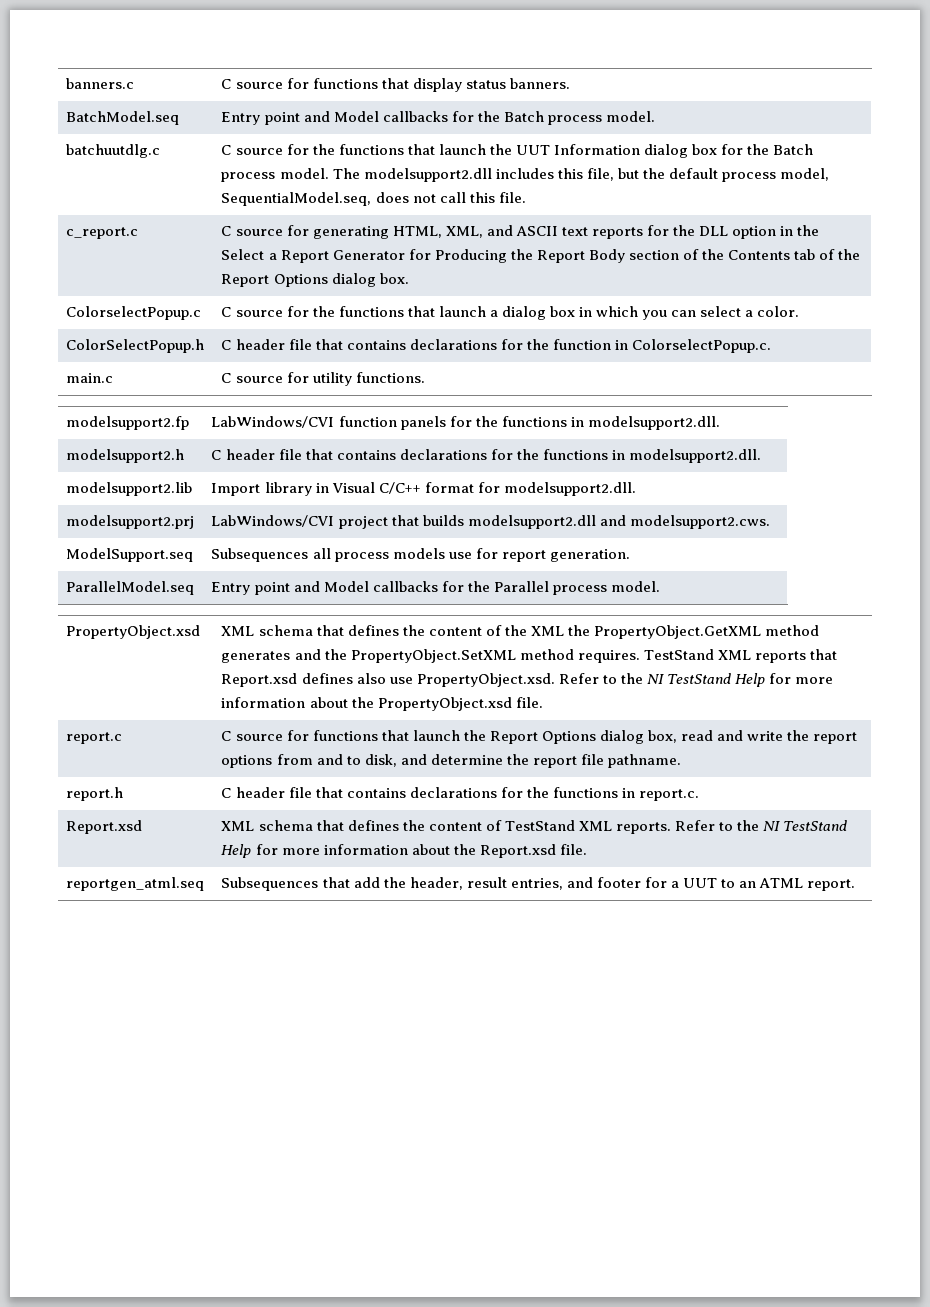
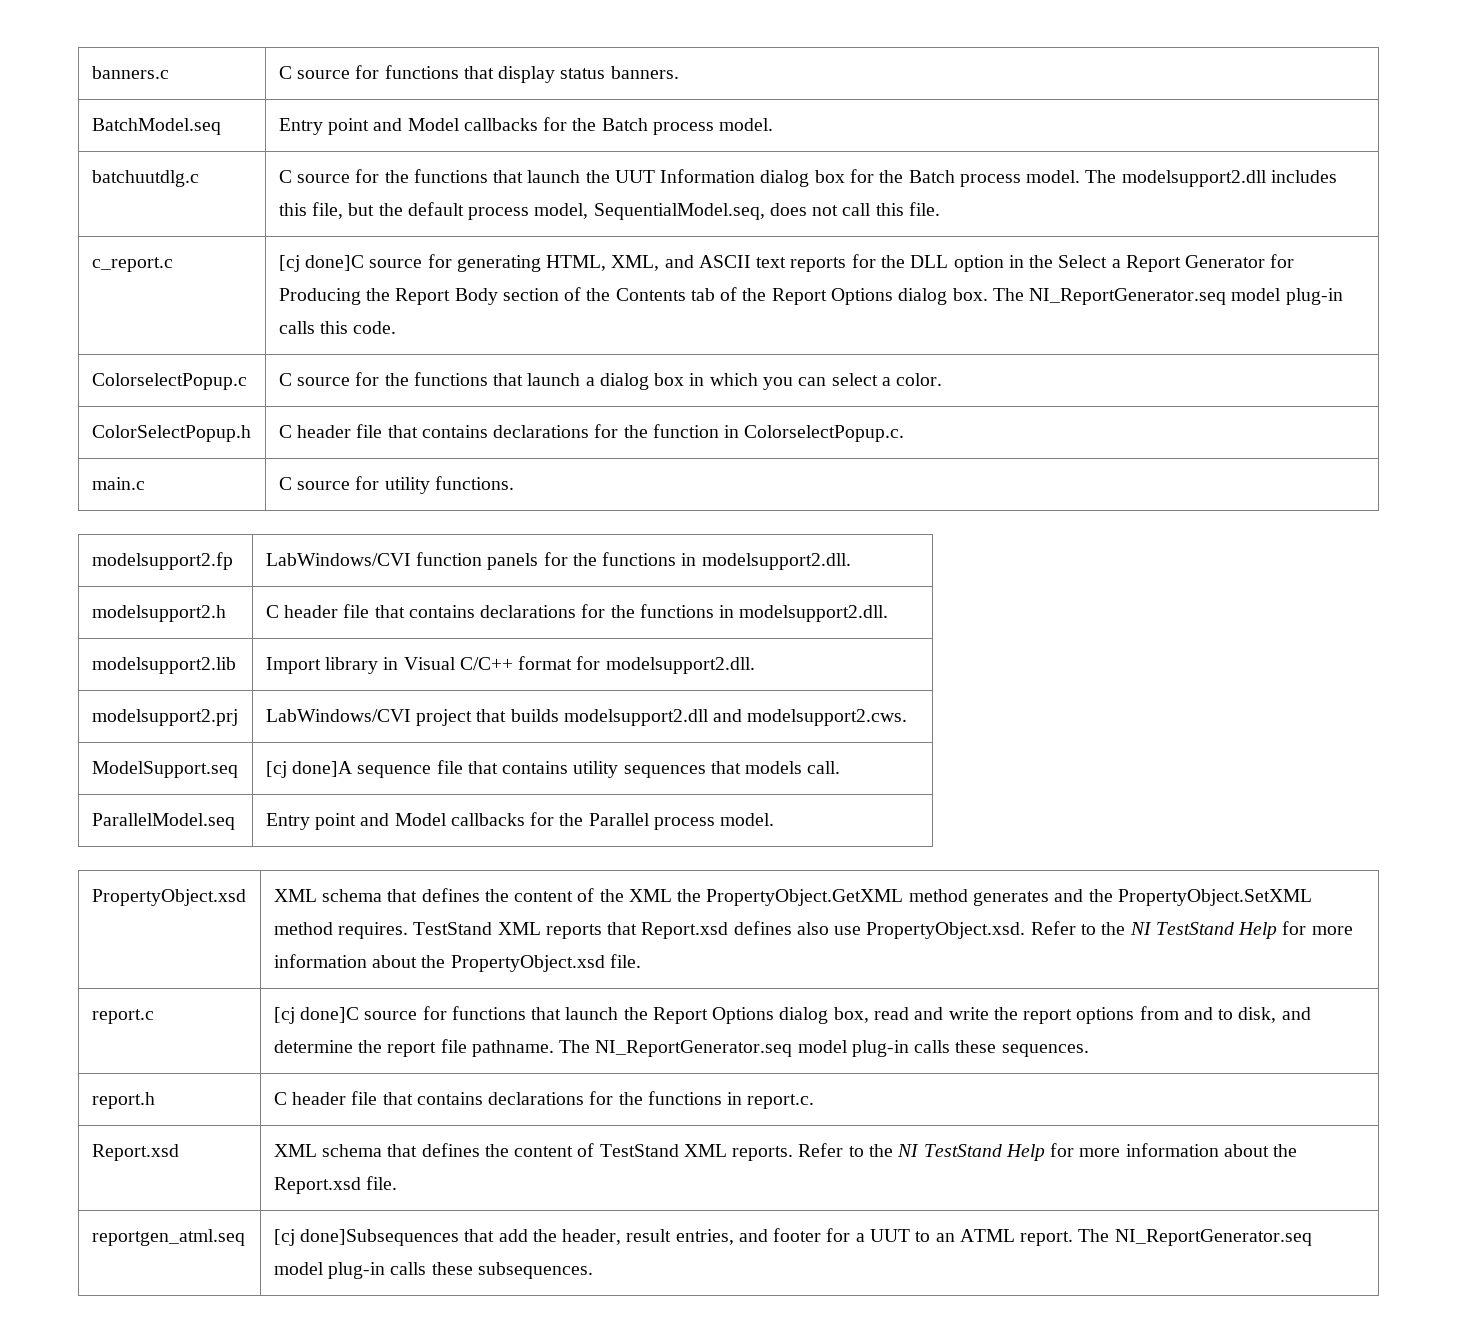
[221,226,232,236] C -> [278,255,365,272] [cj done]C
(409, 278) none -> [992,288,1343,305] [278,321,397,334] The NI_ReportGenerator.seq model plug-in calls this code.
[211,548,630,562] Subsequences all process models use for report generation. -> [265,760,841,778] [cj done]A sequence file that contains utility sequences that models call.
[221,731,232,741] C -> [273,1007,360,1024] [cj done]C
(681, 761) none -> [559,1040,1089,1057] The NI_ReportGenerator.seq model plug-in calls these sequences.
[221,877,319,891] Subsequences -> [273,1229,460,1246] [cj done]Subsequences
(856, 885) none -> [1078,1229,1312,1246] [273,1262,593,1279] The NI_ReportGenerator.seq model plug-in calls these subsequences.

